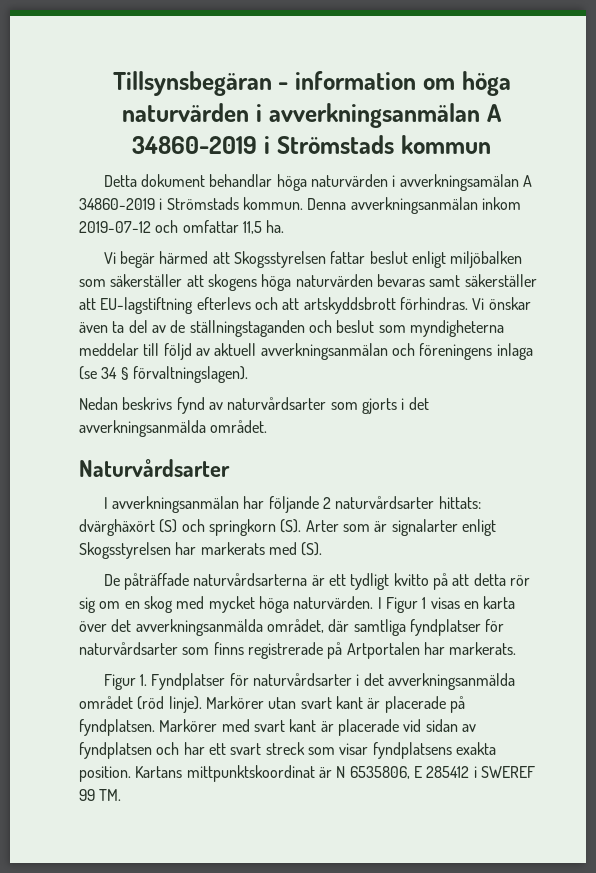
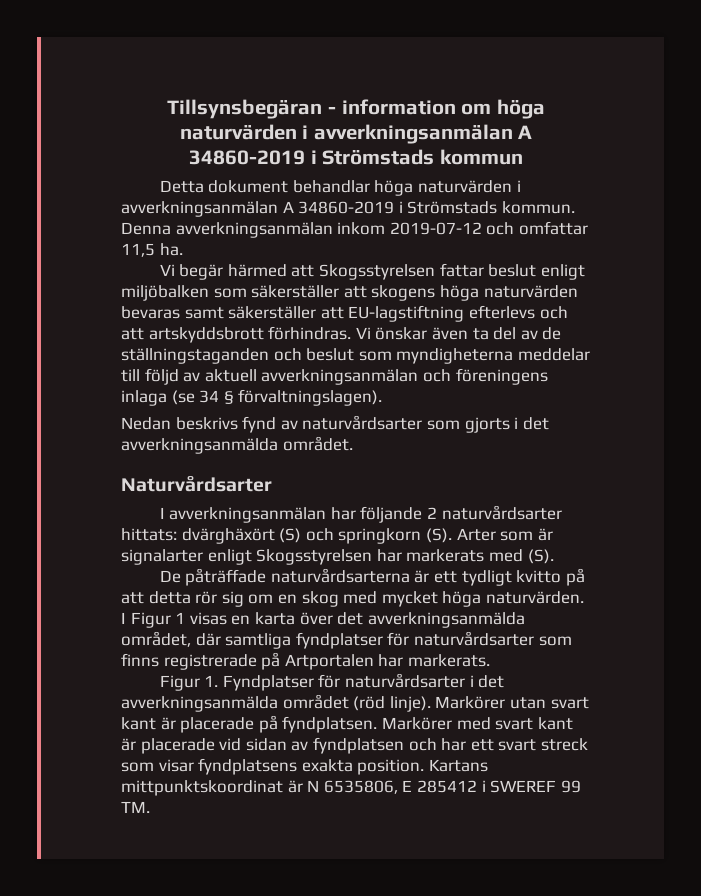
[399,174,519,191] avverkningsamälan -> [121,201,278,217] avverkningsanmälan

